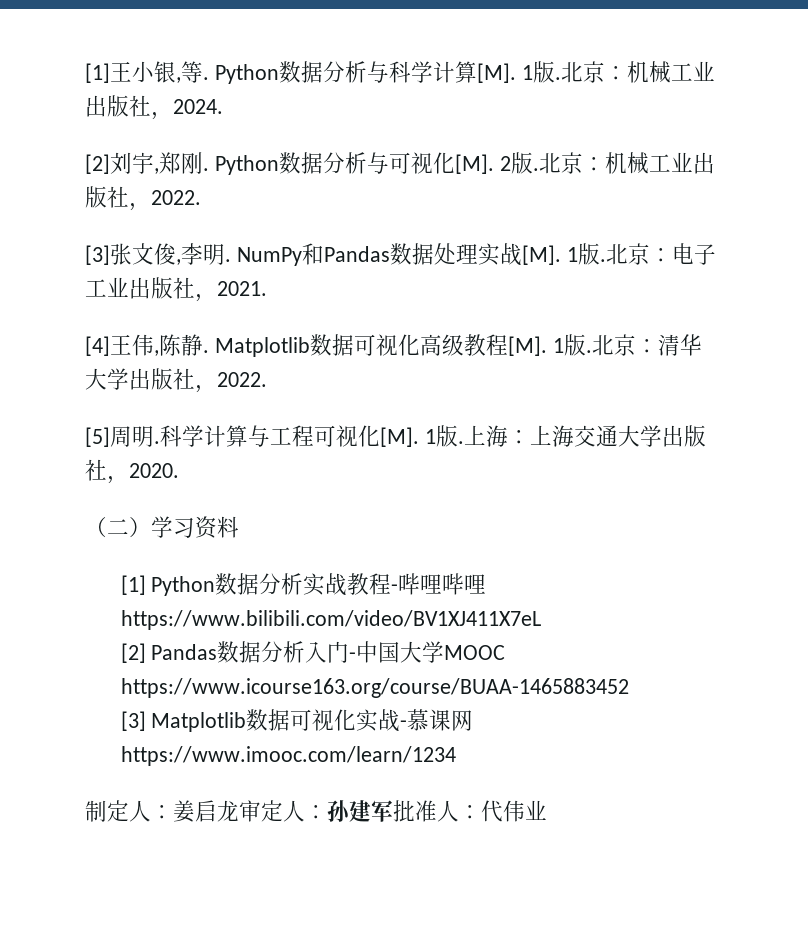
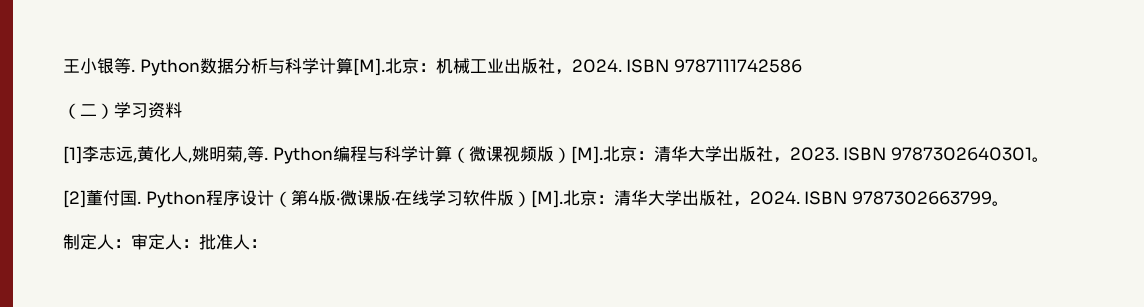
[85,61,181,83] [1]王小银, -> [63,58,114,74] 王小银
[521,61,561,83] 1版. -> (385, 67) none
[85,152,715,175] [85,186,201,211] [85,243,716,266] [85,277,267,302] [85,334,702,357] [85,368,267,393] [85,425,706,447] [85,459,179,484] [85,516,239,539] [120,573,487,596] [120,610,541,630] [120,641,506,663] [120,678,629,698] [120,709,474,732] [120,746,456,766] // [2]刘宇,郑刚. Python数据分析与可视化[M]. 2版.北京：机械工业出版社，2022. // [3]张文俊,李明. NumPy和Pandas数据处理实战[M]. 1版.北京：电子工业出版社，2021. // [4]王伟,陈静. Matplotlib数据可视化高级教程[M]. 1版.北京：清华大学出版社，2022. // [5]周明.科学计算与工程可视化[M]. 1版.上海：上海交通大学出版社，2020. // （二）学习资料 // [1] Python数据分析实战教程-哔哩哔哩https://www.bilibili.com/video/BV1XJ411X7eL // [2] Pandas数据分析入门-中国大学MOOC https://www.icourse163.org/course/BUAA-1465883452 // [3] Matplotlib数据可视化实战-慕课网https://www.imooc.com/learn/1234 -> [626,59,802,73] [63,102,182,119] [63,146,1049,164] [63,190,1009,208] ISBN 9787111742586 // （二）学习资料 // [1]李志远,黄化人,姚明菊,等. Python编程与科学计算（微课视频版）[M].北京：清华大学出版社，2023. ISBN 9787302640301。 // [2]董付国. Python程序设计（第4版·微课版·在线学习软件版）[M].北京：清华大学出版社，2024. ISBN 9787302663799。
[173,800,239,823] 姜启龙 -> (131, 243) none
[327,800,393,822] 孙建军 -> (199, 243) none
[481,800,547,822] 代伟业 -> (267, 243) none

